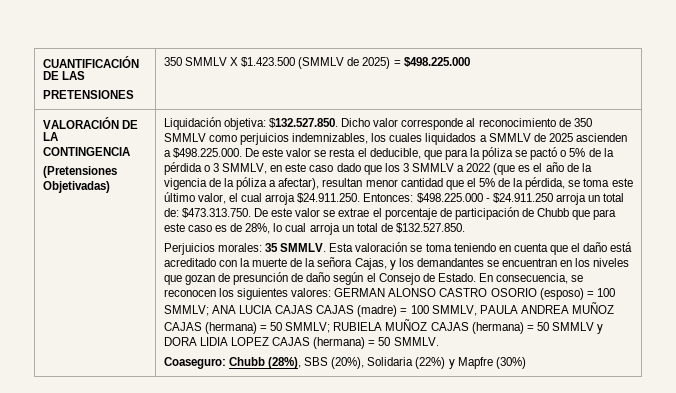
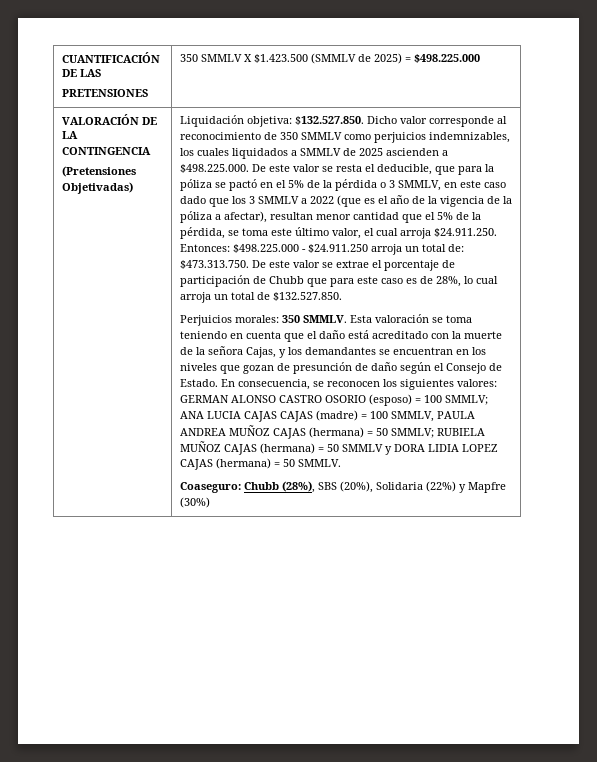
[560,150,567,157] o -> [259,180,286,188] en el
[265,243,279,252] 35 -> [281,315,300,323] 350

